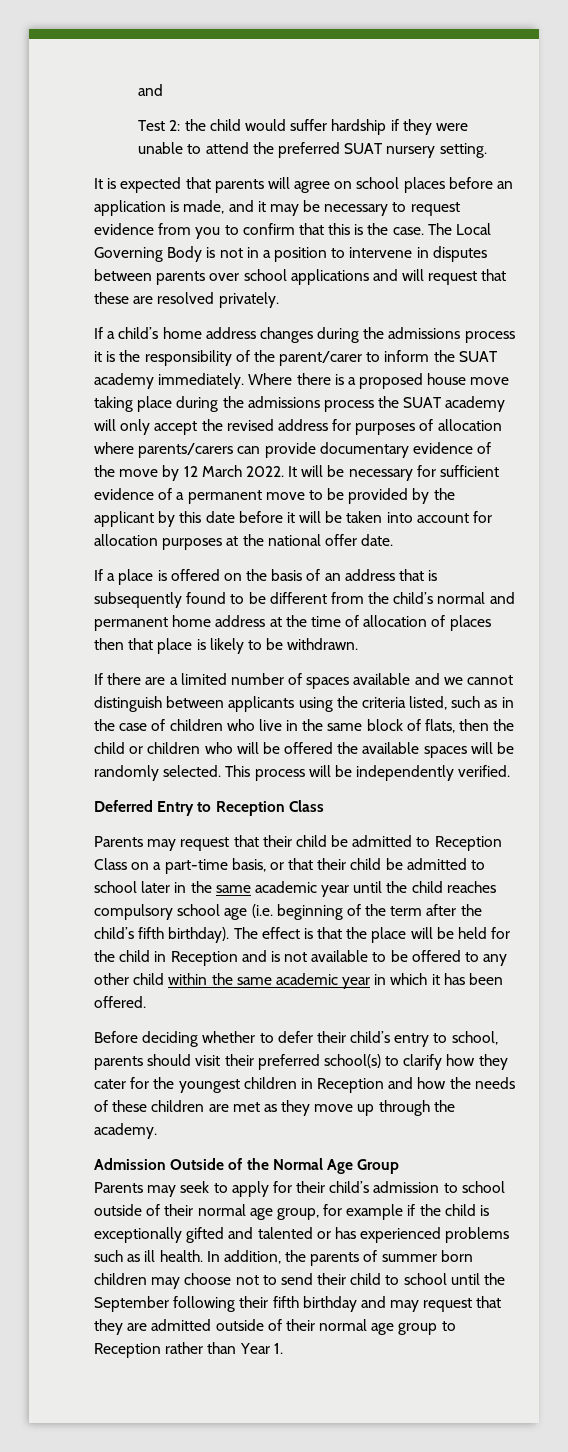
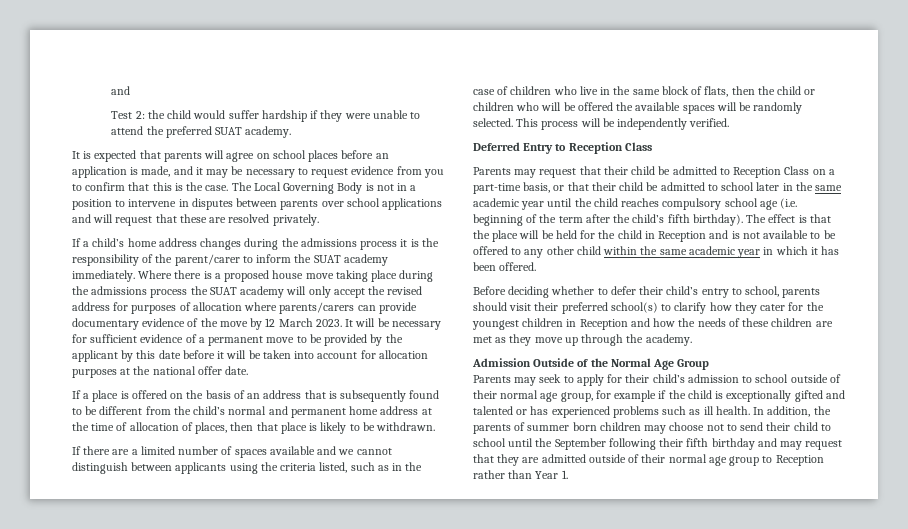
[386,143,487,158] nursery setting. -> [245,126,292,138] academy.
[245,466,284,477] 2022. -> [315,319,342,327] 2023.
[449,615,491,631] places -> [195,422,228,434] places,

